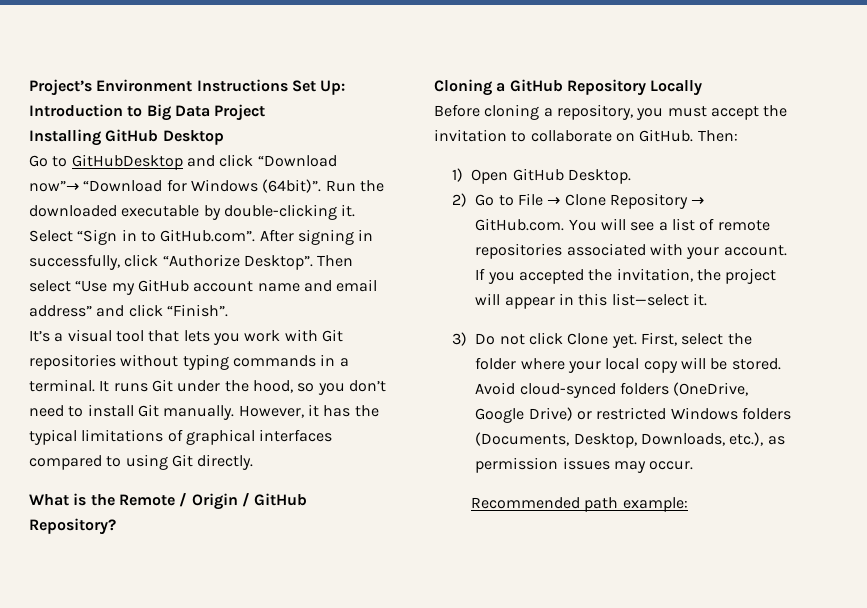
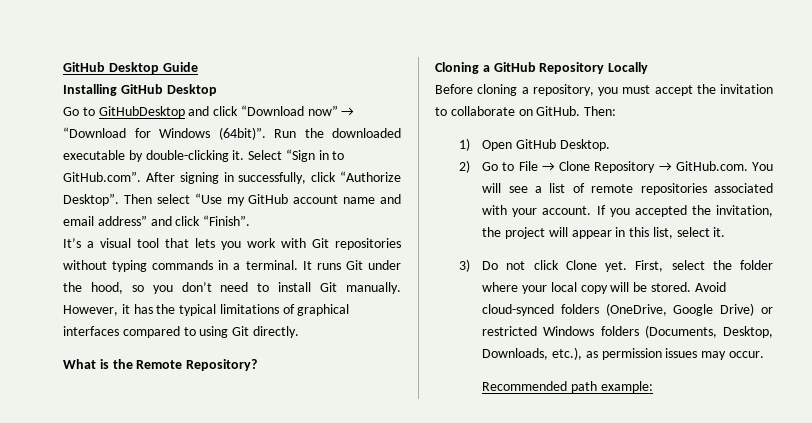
[29,79,346,96] [29,104,266,121] Project’s Environment Instructions Set Up: Introduction to Big Data Project -> [63,62,198,74] GitHub Desktop Guide
[29,181,79,192] now”→ -> [307,105,355,116] now” →
[179,493,308,510] / Origin / GitHub -> (183, 364) none
[611,293,689,306] list—select -> [652,227,710,239] list, select

